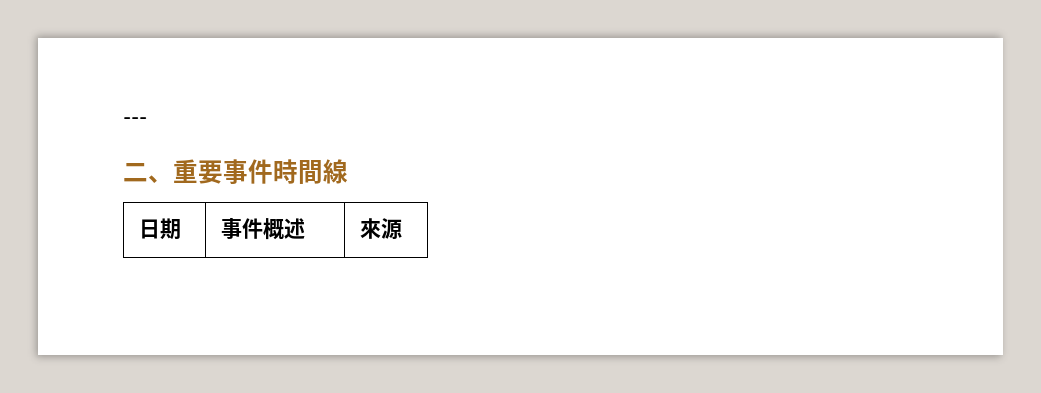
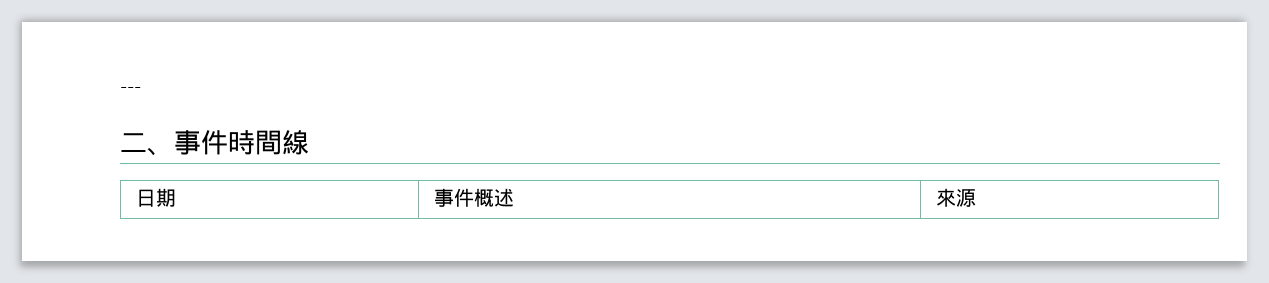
[173,159,223,184] 重要 -> (174, 151) none

